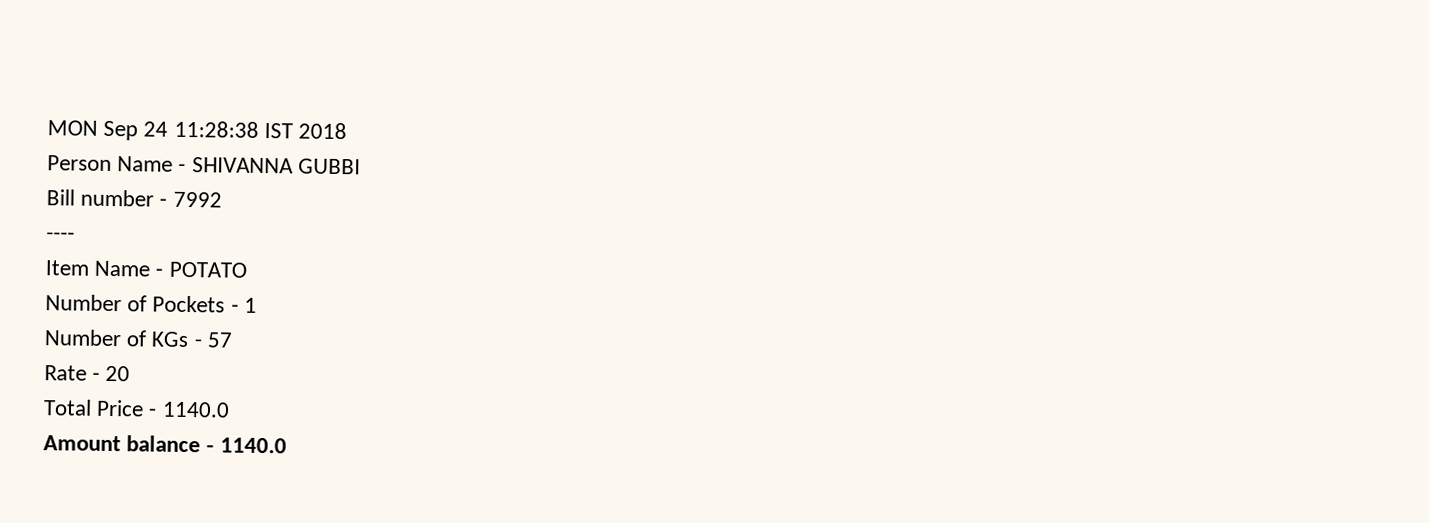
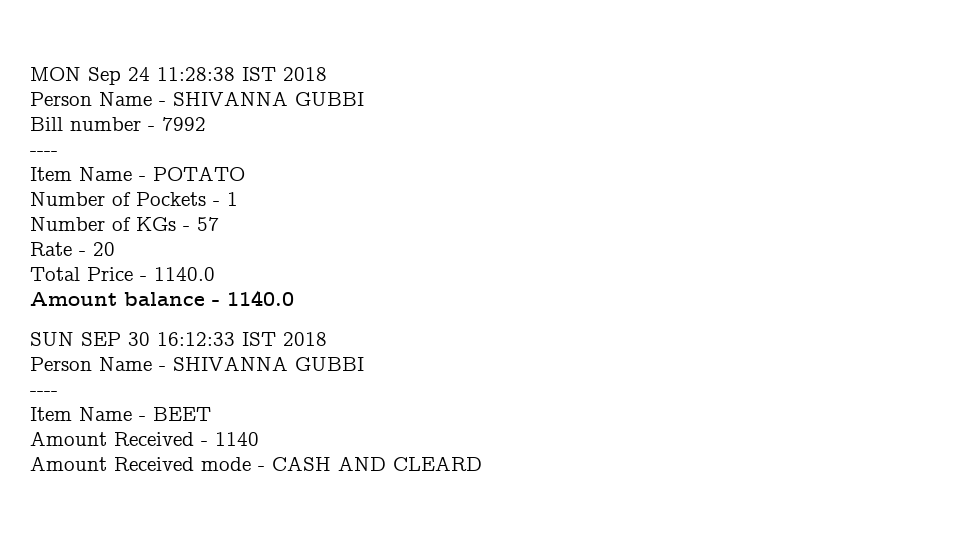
(287, 445) none -> [30,332,327,346] [30,356,364,371] [30,391,58,396] [30,407,211,421] [30,431,259,446] [30,456,482,471] // SUN SEP 30 16:12:33 IST 2018 // Person Name - SHIVANNA GUBBI // ---- // Item Name - BEET // Amount Received - 1140 // Amount Received mode - CASH AND CLEARD

